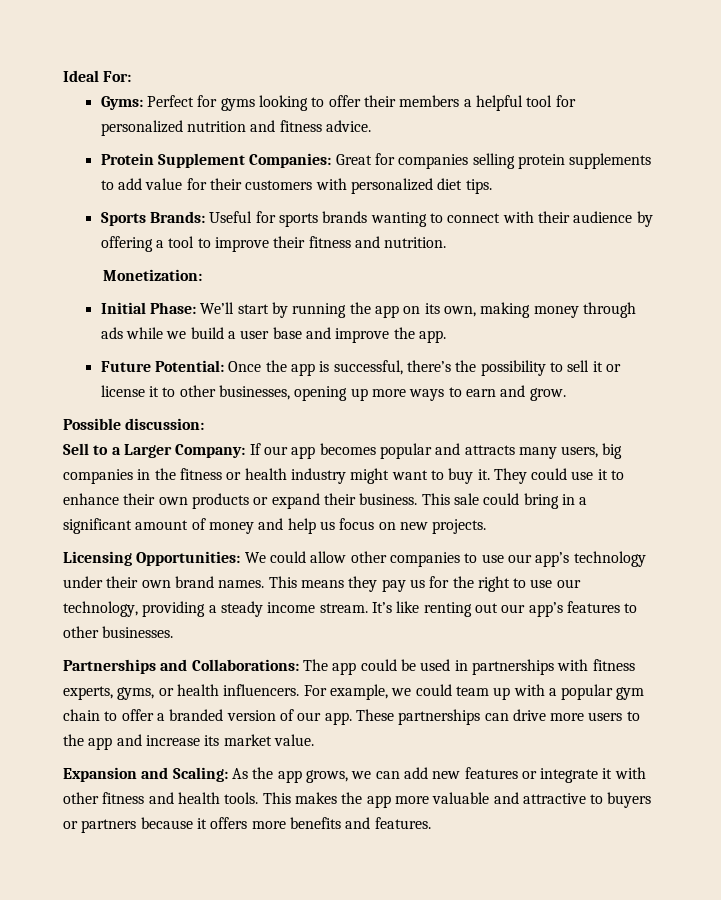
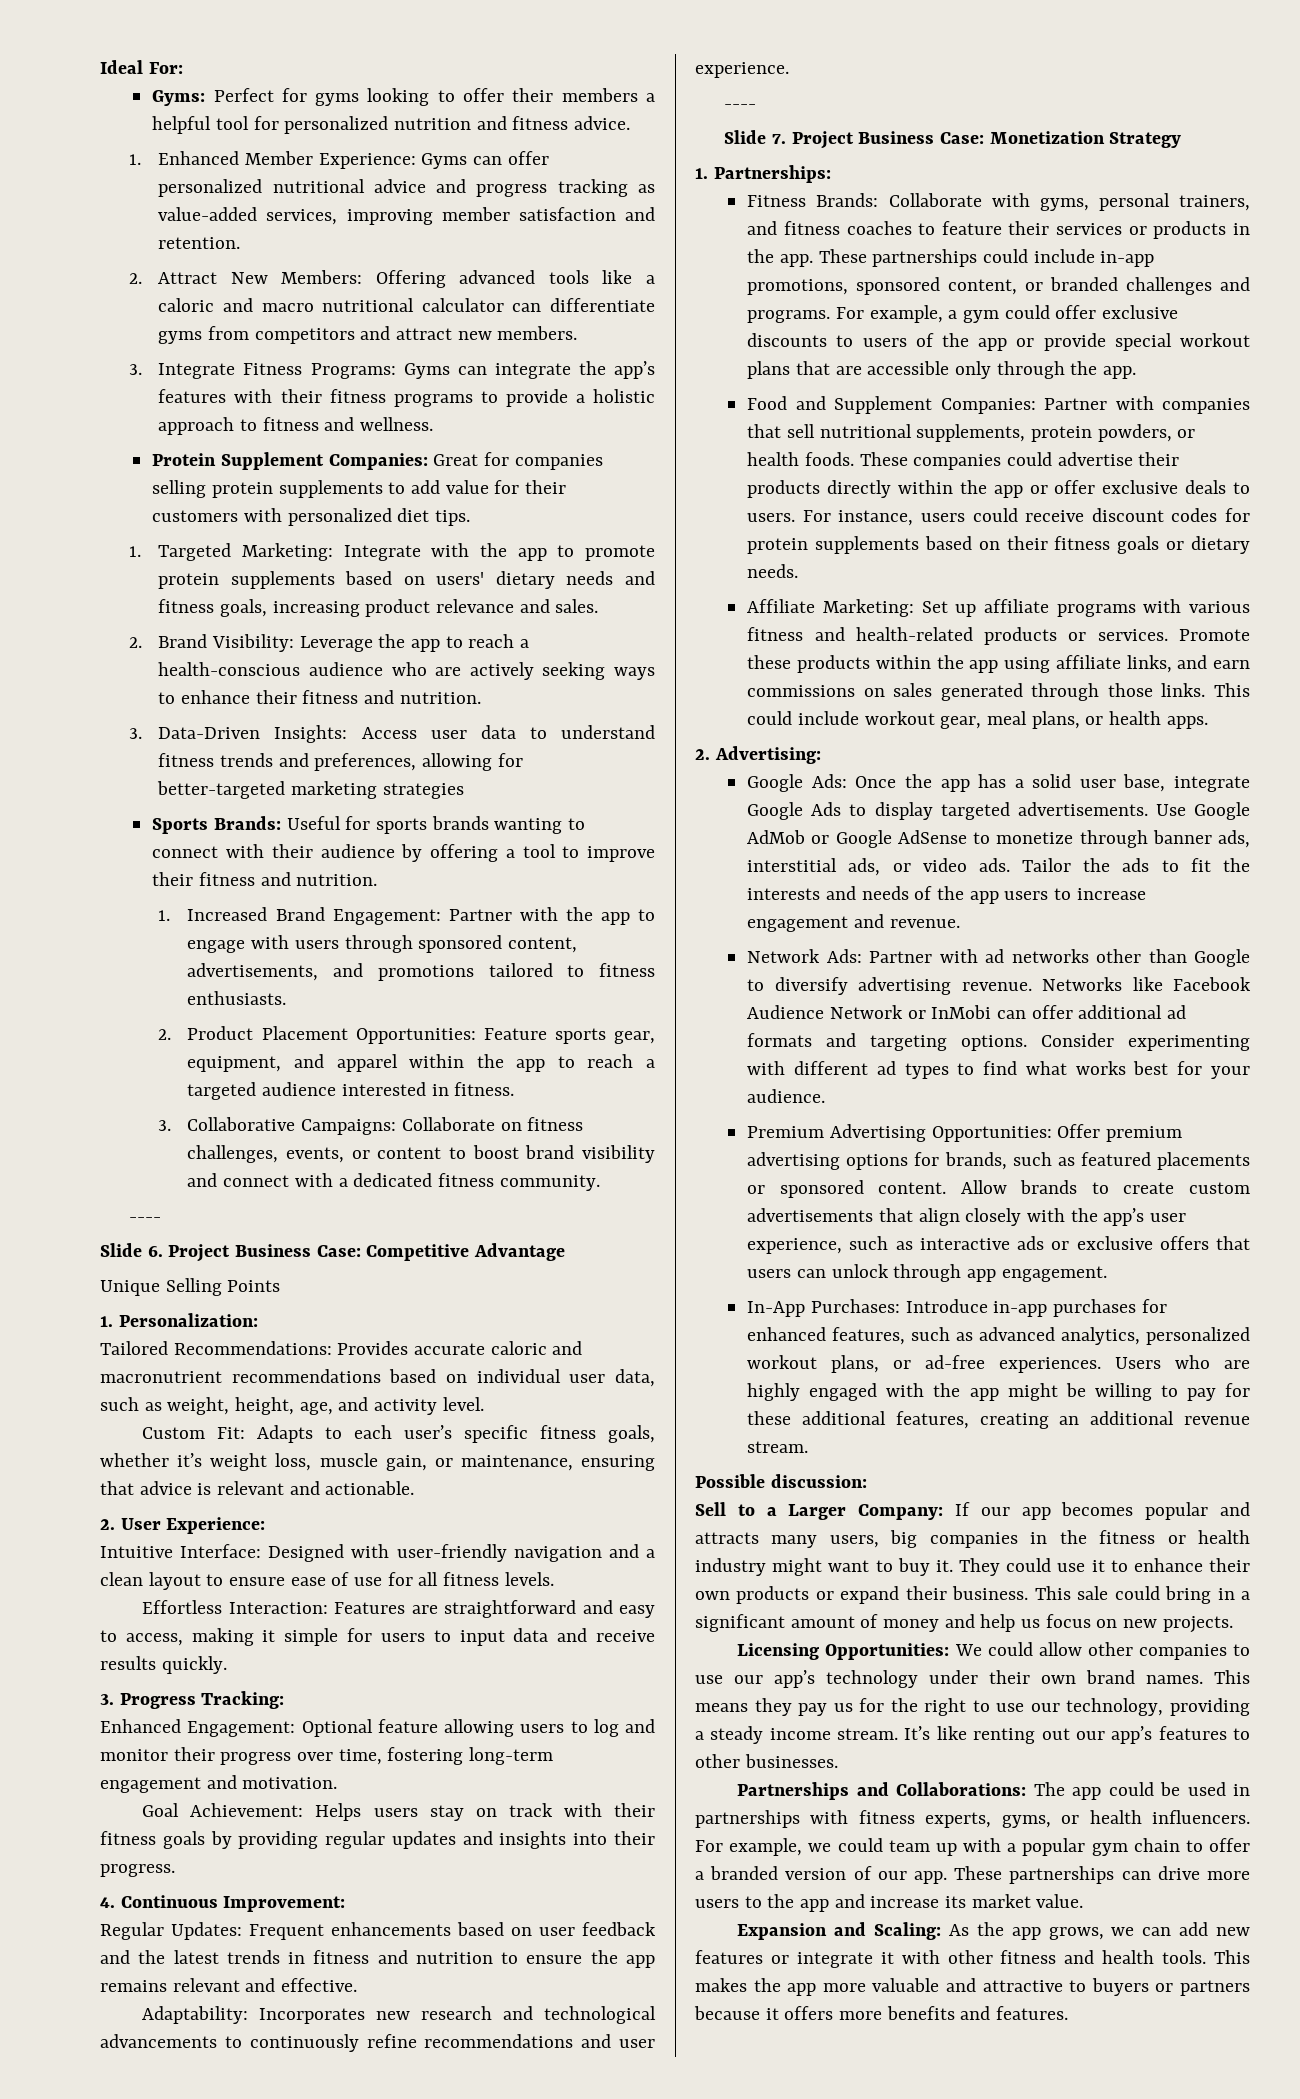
(372, 126) none -> [129,151,549,169] [158,179,655,197] [158,207,655,225] [158,237,241,249] [129,270,656,288] [158,298,655,312] [158,326,578,344] [129,361,655,379] [158,389,655,407] [158,417,434,435] // 1. Enhanced Member Experience: Gyms can offer personalized nutritional advice and progress tracking as value-added services, improving member satisfaction and retention. // 2. Attract New Members: Offering advanced tools like a caloric and macro nutritional calculator can differentiate gyms from competitors and attract new members. // 3. Integrate Fitness Programs: Gyms can integrate the app’s features with their fitness programs to provide a holistic approach to fitness and wellness.
(492, 186) none -> [129,543,655,561] [158,571,656,589] [158,599,599,617] [129,634,530,652] [158,662,655,680] [158,690,481,704] [129,725,655,743] [158,753,523,771] [157,781,464,799] // 1. Targeted Marketing: Integrate with the app to promote protein supplements based on users' dietary needs and fitness goals, increasing product relevance and sales. // 2. Brand Visibility: Leverage the app to reach a health-conscious audience who are actively seeking ways to enhance their fitness and nutrition. // 3. Data-Driven Insights: Access user data to understand fitness trends and preferences, allowing for better-targeted marketing strategies
[103,269,203,281] [100,302,636,318] [100,327,446,343] [100,360,621,376] [100,385,566,401] Monetization: // Initial Phase: We’ll start by running the app on its own, making money through ads while we build a user base and improve the app. // Future Potential: Once the app is successful, there’s the possibility to sell it or license it to other businesses, opening up more ways to earn and grow. -> [158,907,655,925] [187,935,577,953] [187,963,655,981] [187,991,287,1005] [158,1026,655,1044] [187,1054,656,1072] [187,1082,515,1100] [158,1117,584,1135] [187,1145,655,1163] [187,1173,600,1191] [129,1217,162,1222] [100,1243,566,1262] [100,1278,281,1296] [100,1313,258,1327] [100,1341,583,1355] [100,1369,655,1387] [100,1397,484,1415] [142,1425,655,1443] [100,1453,655,1471] [100,1481,415,1495] [100,1517,266,1534] [100,1544,655,1562] [100,1572,554,1590] [142,1600,656,1618] [100,1628,655,1646] [100,1656,227,1674] [100,1691,285,1709] [100,1719,655,1737] [100,1747,554,1765] [100,1775,338,1793] [142,1803,656,1821] [100,1831,655,1849] [100,1864,175,1877] [100,1895,346,1912] [100,1922,656,1940] [100,1950,655,1968] [100,1978,358,1992] [142,2006,656,2024] [100,2034,655,2052] [695,62,789,78] [724,104,757,109] [724,130,1182,149] [695,165,831,183] [747,193,1250,211] [747,221,1250,239] [747,249,1155,267] [747,277,1250,295] [747,305,1178,323] [747,333,1250,351] [747,361,1136,379] [747,396,1250,414] [747,424,1196,442] [747,452,1180,470] [747,480,1250,498] [747,508,1250,526] [747,536,1250,554] [747,564,799,578] [747,599,1250,617] [747,627,1250,645] [747,655,1250,673] [747,683,1250,701] [747,711,1208,729] [695,746,821,764] [747,774,1250,792] [747,802,1250,820] [747,830,1250,848] [747,858,1250,876] [747,886,1146,904] [747,914,960,932] [747,949,1250,967] [747,977,1251,995] [747,1005,1186,1019] [747,1033,1250,1051] [747,1061,1250,1079] [747,1089,826,1103] [747,1124,1182,1142] [747,1152,1250,1170] [747,1180,1250,1198] [747,1208,1186,1226] [747,1236,1250,1254] [747,1264,1107,1282] [747,1299,1167,1317] [747,1327,1250,1345] [747,1355,1250,1373] [747,1383,1250,1401] [747,1411,1250,1429] [747,1441,809,1453] 1. Increased Brand Engagement: Partner with the app to engage with users through sponsored content, advertisements, and promotions tailored to fitness enthusiasts. // 2. Product Placement Opportunities: Feature sports gear, equipment, and apparel within the app to reach a targeted audience interested in fitness. // 3. Collaborative Campaigns: Collaborate on fitness challenges, events, or content to boost brand visibility and connect with a dedicated fitness community. // ---- // Slide 6. Project Business Case: Competitive Advantage // Unique Selling Points // 1. Personalization: // Tailored Recommendations: Provides accurate caloric and macronutrient recommendations based on individual user data, such as weight, height, age, and activity level. // Custom Fit: Adapts to each user’s specific fitness goals, whether it’s weight loss, muscle gain, or maintenance, ensuring that advice is relevant and actionable. // 2. User Experience: // Intuitive Interface: Designed with user-friendly navigation and a clean layout to ensure ease of use for all fitness levels. // Effortless Interaction: Features are straightforward and easy to access, making it simple for users to input data and receive results quickly. // 3. Progress Tracking: // Enhanced Engagement: Optional feature allowing users to log and monitor their progress over time, fostering long-term engagement and motivation. // Goal Achievement: Helps users stay on track with their fitness goals by providing regular updates and insights into their progress. // 4. Continuous Improvement: // Regular Updates: Frequent enhancements based on user feedback and the latest trends in fitness and nutrition to ensure the app remains relevant and effective. // Adaptability: Incorporates new research and technological advancements to continuously refine recommendations and user experience. // ---- // Slide 7. Project Business Case: Monetization Strategy // 1. Partnerships: // Fitness Brands: Collaborate with gyms, personal trainers, and fitness coaches to feature their services or products in the app. These partnerships could include in-app promotions, sponsored content, or branded challenges and programs. For example, a gym could offer exclusive discounts to users of the app or provide special workout plans that are accessible only through the app. // Food and Supplement Companies: Partner with companies that sell nutritional supplements, protein powders, or health foods. These companies could advertise their products directly within the app or offer exclusive deals to users. For instance, users could receive discount codes for protein supplements based on their fitness goals or dietary needs. // Affiliate Marketing: Set up affiliate programs with various fitness and health-related products or services. Promote these products within the app using affiliate links, and earn commissions on sales generated through those links. This could include workout gear, meal plans, or health apps. // 2. Advertising: // Google Ads: Once the app has a solid user base, integrate Google Ads to display targeted advertisements. Use Google AdMob or Google AdSense to monetize through banner ads, interstitial ads, or video ads. Tailor the ads to fit the interests and needs of the app users to increase engagement and revenue. // Network Ads: Partner with ad networks other than Google to diversify advertising revenue. Networks like Facebook Audience Network or InMobi can offer additional ad formats and targeting options. Consider experimenting with different ad types to find what works best for your audience. // Premium Advertising Opportunities: Offer premium advertising options for brands, such as featured placements or sponsored content. Allow brands to create custom advertisements that align closely with the app’s user experience, such as interactive ads or exclusive offers that users can unlock through app engagement. // In-App Purchases: Introduce in-app purchases for enhanced features, such as advanced analytics, personalized workout plans, or ad-free experiences. Users who are highly engaged with the app might be willing to pay for these additional features, creating an additional revenue stream.

